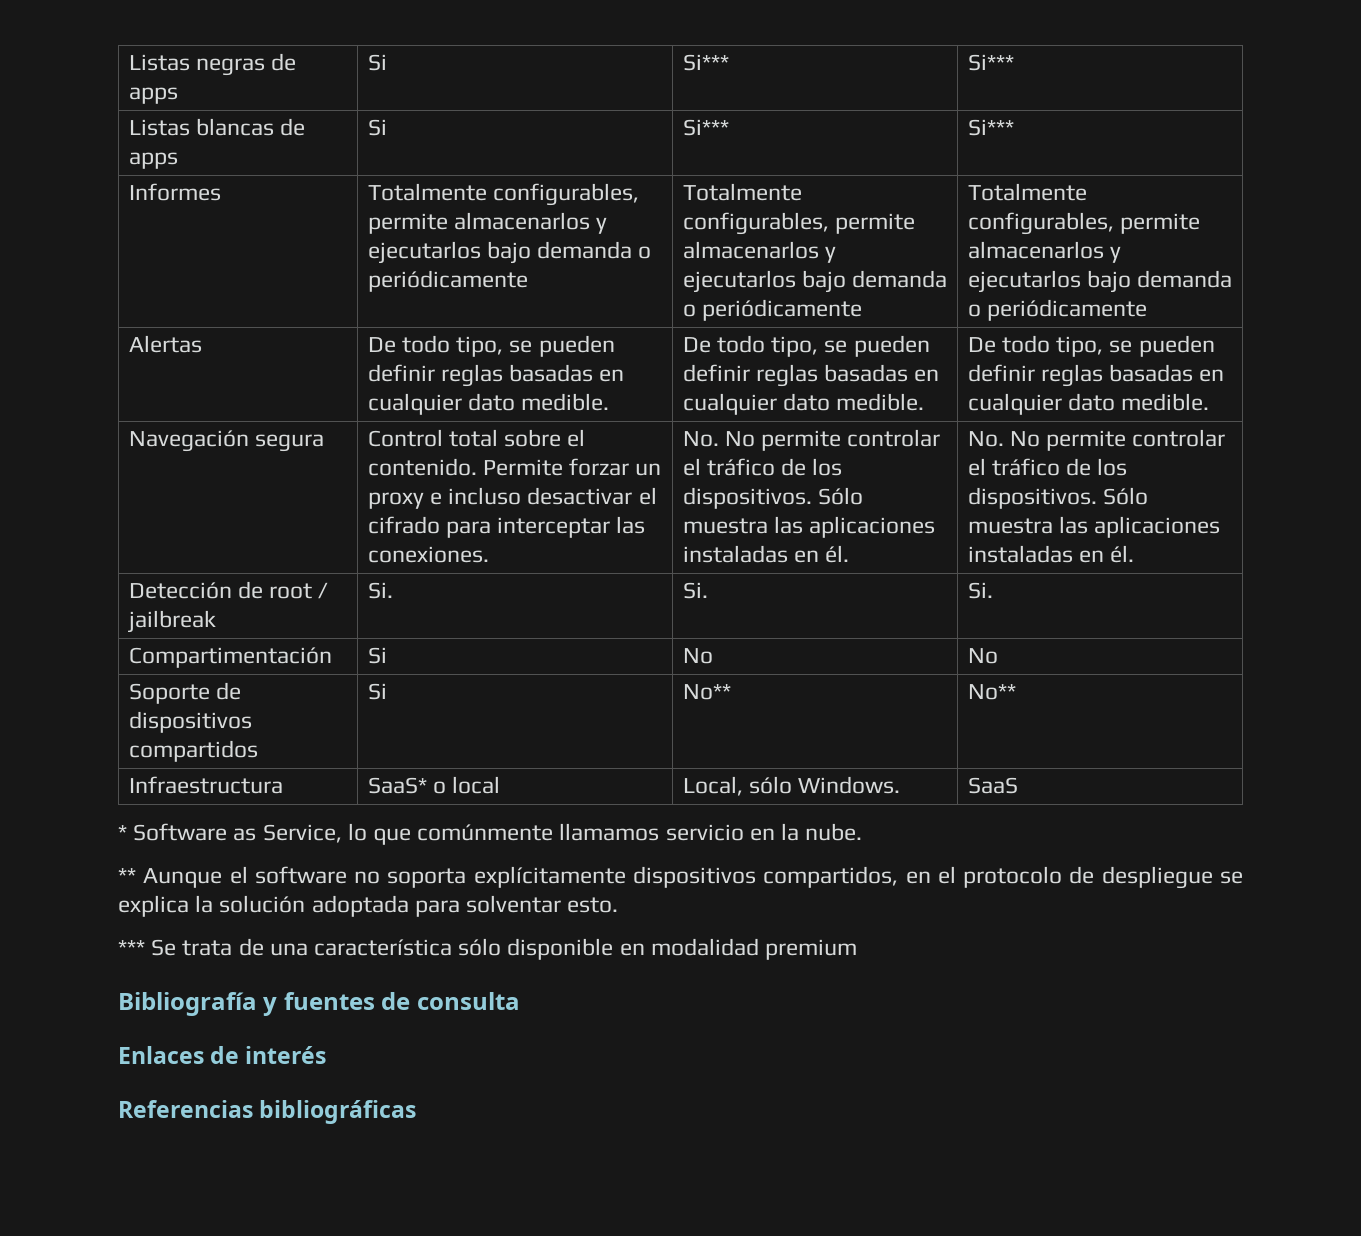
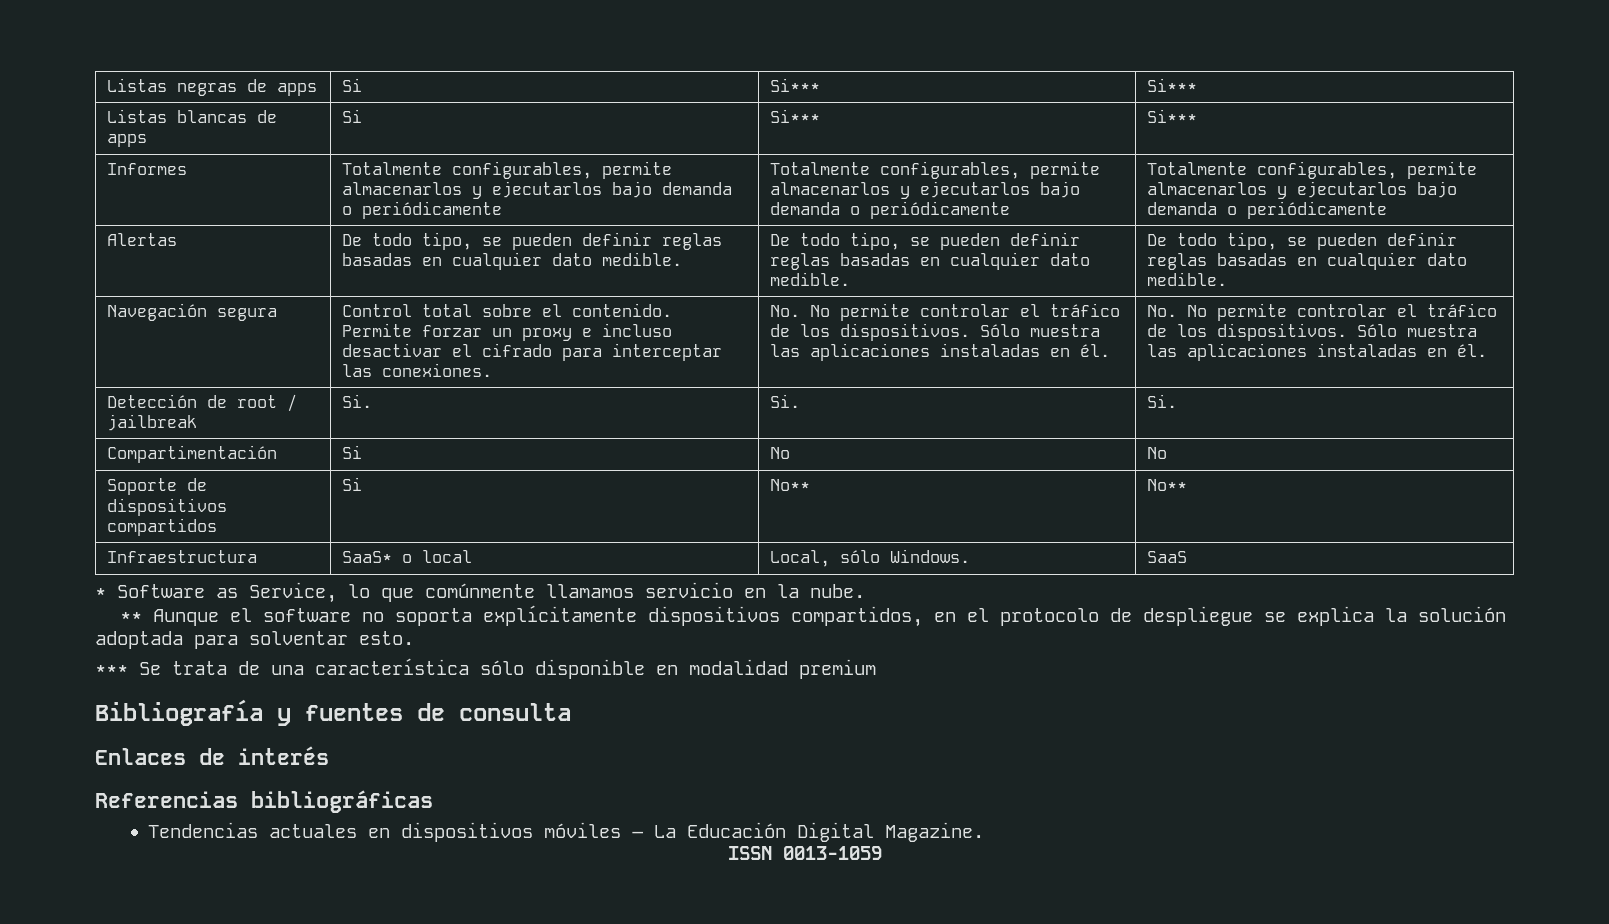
(417, 1112) none -> [147,822,984,842] [727,846,882,860] // Tendencias actuales en dispositivos móviles – La Educación Digital Magazine. // ISSN 0013-1059

